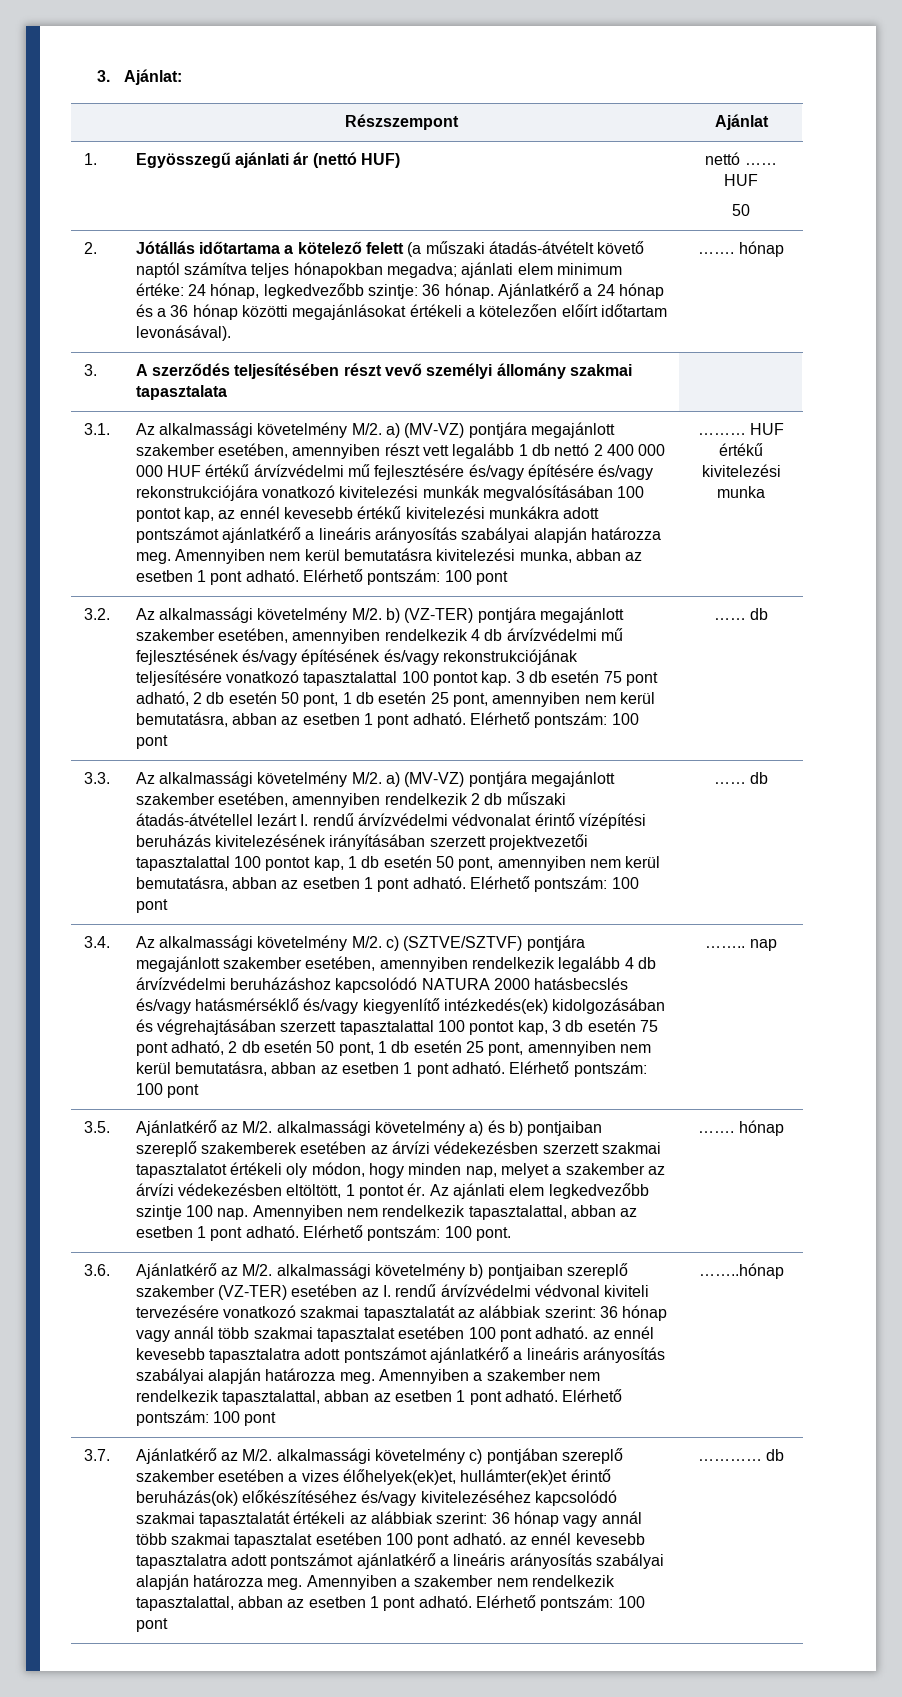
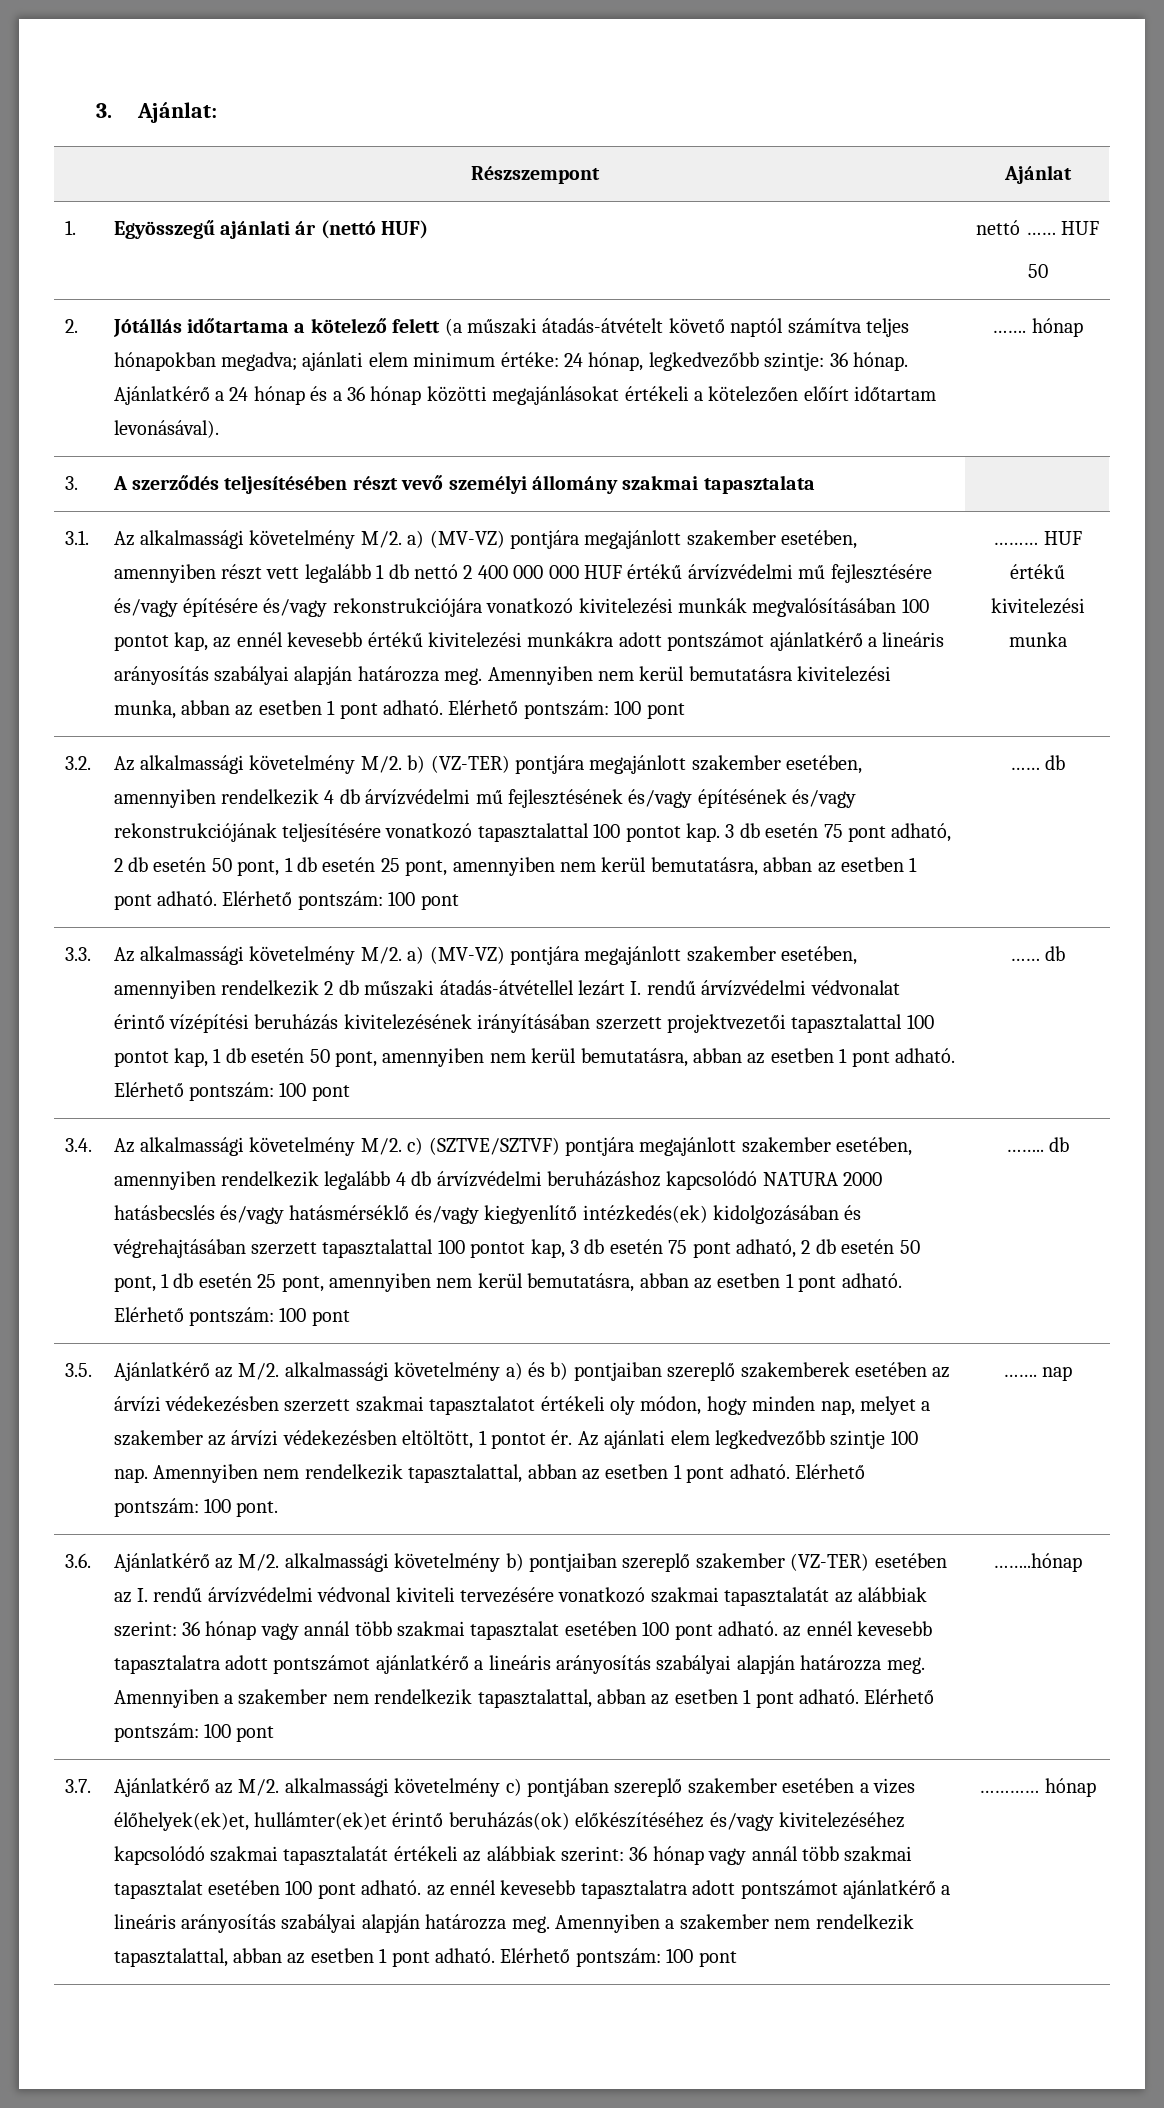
[749,939,777,951] nap -> [1049,1137,1070,1152] db
[738,1120,784,1136] hónap -> [1042,1366,1073,1381] nap
[766,1449,785,1461] db -> [1044,1778,1096,1797] hónap

